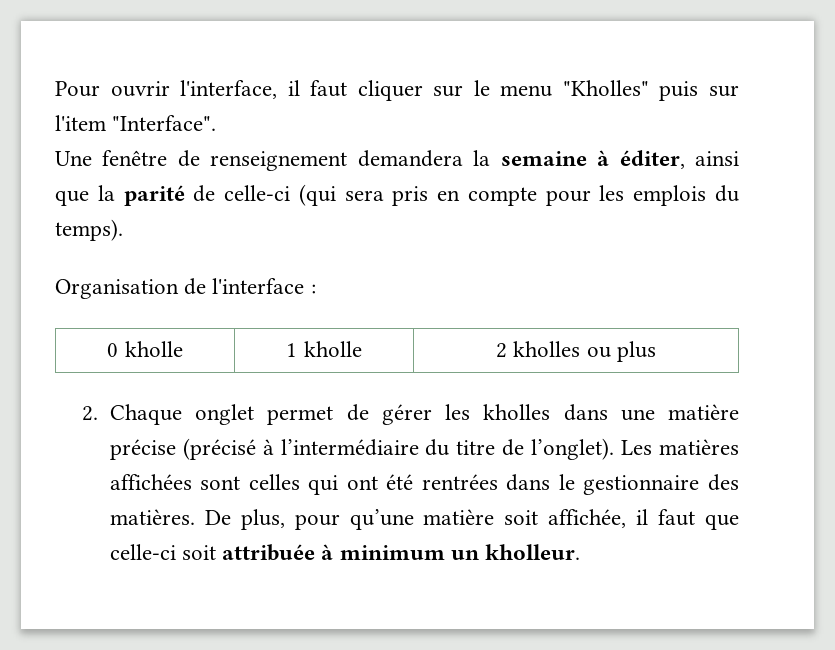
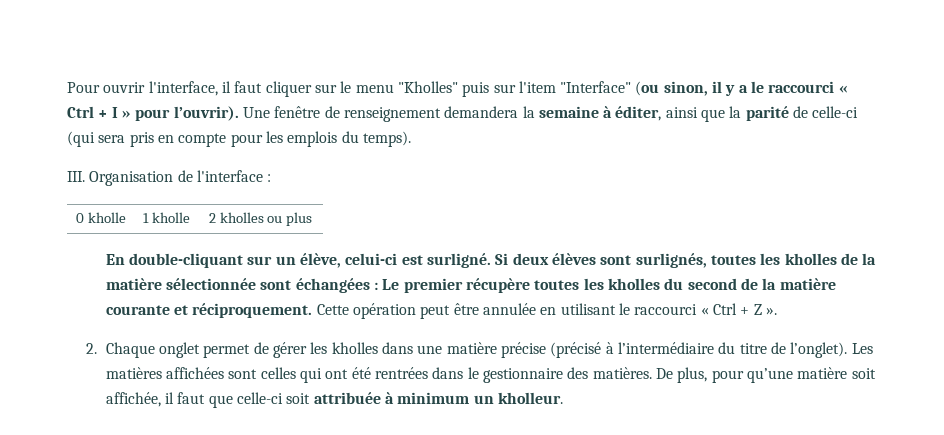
[112,115,217,131] "Interface". // -> [560,81,848,96] [67,106,239,121] "Interface" (ou sinon, il y a le raccourci « Ctrl + I » pour l’ouvrir).
(123, 230) none -> [67,171,85,182] III.
(656, 351) none -> [105,253,877,268] [105,278,836,293] [105,303,777,319] // En double-cliquant sur un élève, celui-ci est surligné. Si deux élèves sont surlignés, toutes les kholles de la matière sélectionnée sont échangées : Le premier récupère toutes les kholles du second de la matière courante et réciproquement. Cette opération peut être annulée en utilisant le raccourci « Ctrl + Z ».

